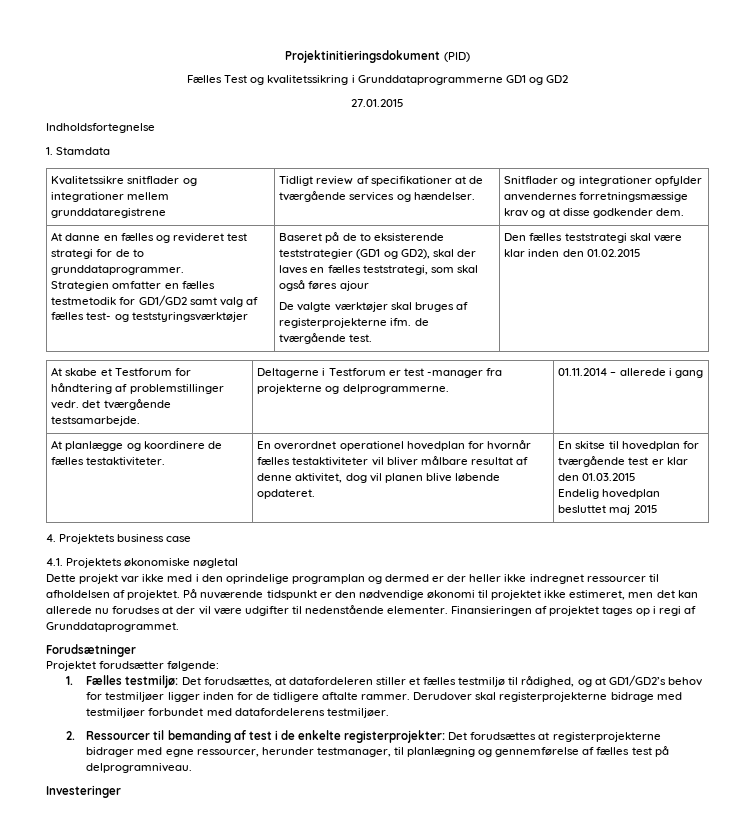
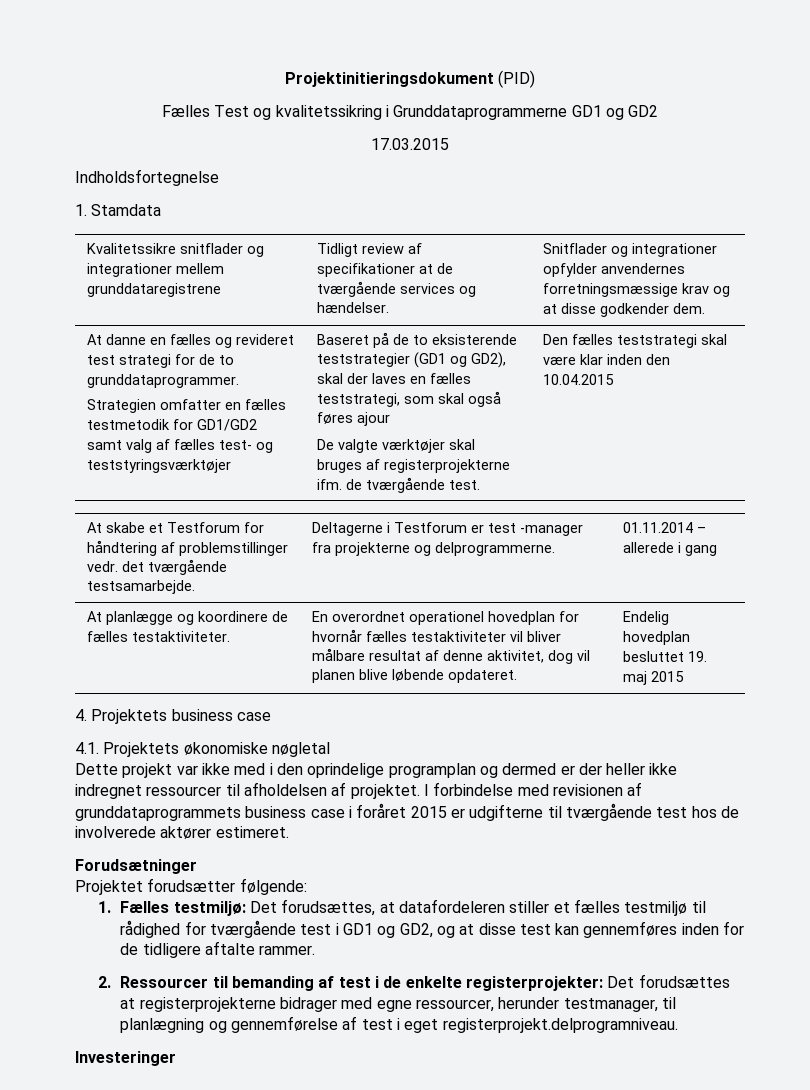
[351,99,404,107] 27.01.2015 -> [371,138,449,150] 17.03.2015
[586,249,641,257] 01.02.2015 -> [542,374,614,385] 10.04.2015
[558,441,699,451] [558,456,688,467] [558,473,637,481] En skitse til hovedplan for tværgående test er klar den 01.03.2015 // -> (517, 676) none
(607, 509) none -> [687,651,707,662] 19.
[183,589,698,600] [46,605,696,616] [46,622,179,632] På nuværende tidspunkt er den nødvendige økonomi til projektet ikke estimeret, men det kan allerede nu forudses at der vil være udgifter til nedenstående elementer. Finansieringen af projektet tages op i regi af Grunddataprogrammet. -> [423,782,643,796] [75,803,739,821] [75,826,289,839] I forbindelse med revisionen af grunddataprogrammets business case i foråret 2015 er udgifterne til tværgående test hos de involverede aktører estimeret.
[521,675,702,687] [86,692,200,702] rådighed, og at GD1/GD2’s behov for testmiljøer ligger -> [120,920,678,938] rådighed for tværgående test i GD1 og GD2, og at disse test kan gennemføres
[413,692,682,702] [86,708,389,718] Derudover skal registerprojekterne bidrage med testmiljøer forbundet med datafordelerens testmiljøer. -> (316, 950) none
[596,746,669,757] [86,763,193,773] fælles test på delprogramniveau. -> [361,1018,678,1033] test i eget registerprojekt.delprogramniveau.

